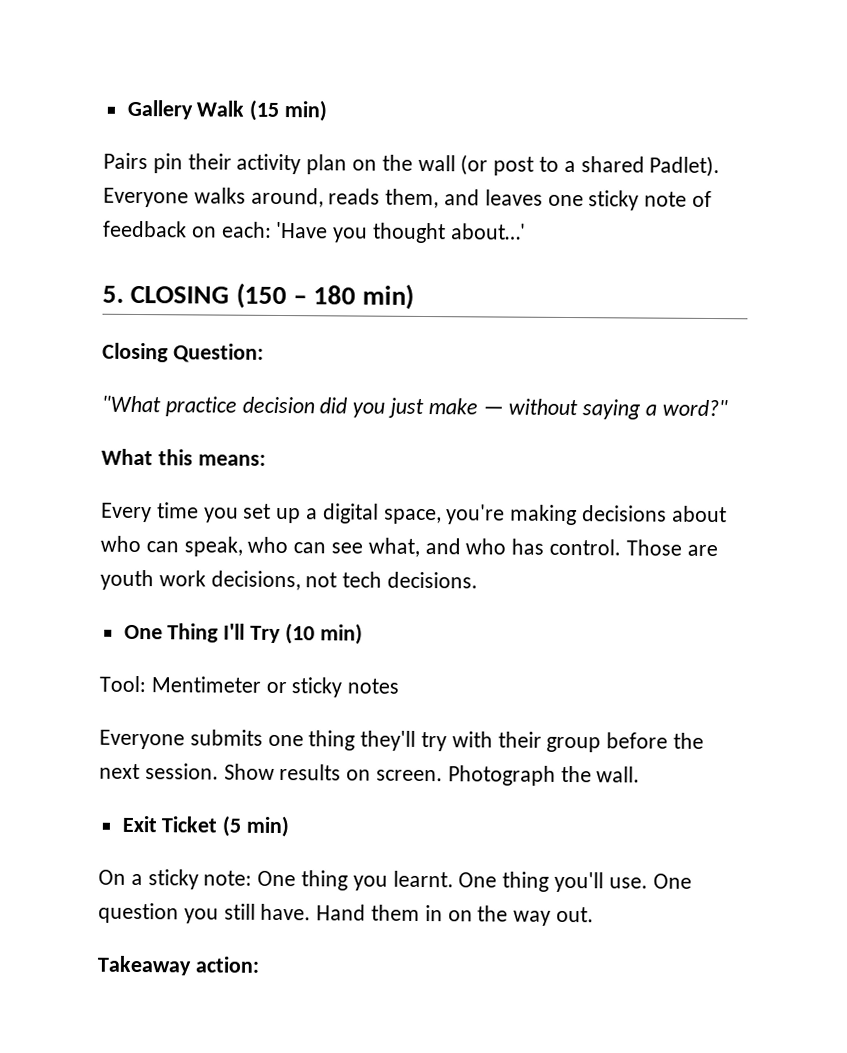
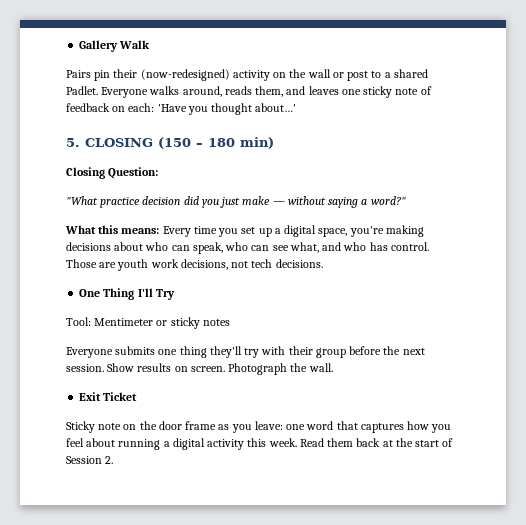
[249,99,328,122] (15 min) -> (151, 44) none
[236,153,348,175] activity plan -> [140,69,270,81] (now-redesigned) activity
[460,154,489,176] (or -> [332,72,344,78] or
[649,155,721,178] Padlet). -> [66,86,98,95] Padlet.
(266, 460) // -> (160, 231) none
[284,623,363,645] (10 min) -> (175, 294) none
[222,815,290,838] [98,869,692,893] [98,902,595,926] [97,955,259,976] (5 min) // On a sticky note: One thing you learnt. One thing you'll use. One question you still have. Hand them in on the way out. // Takeaway action: -> [66,421,452,433] [66,438,454,450] [66,456,114,464] // Sticky note on the door frame as you leave: one word that captures how you feel about running a digital activity this week. Read them back at the start of Session 2.

